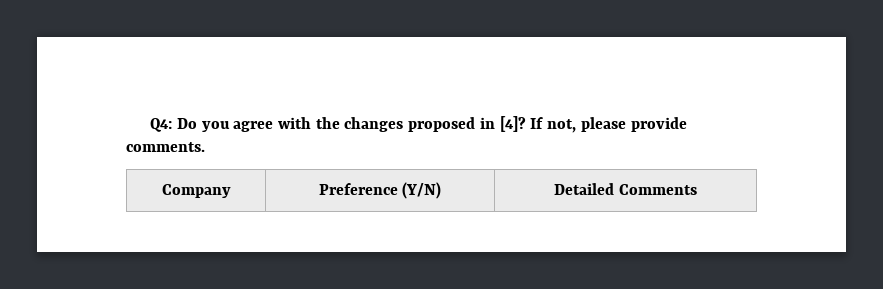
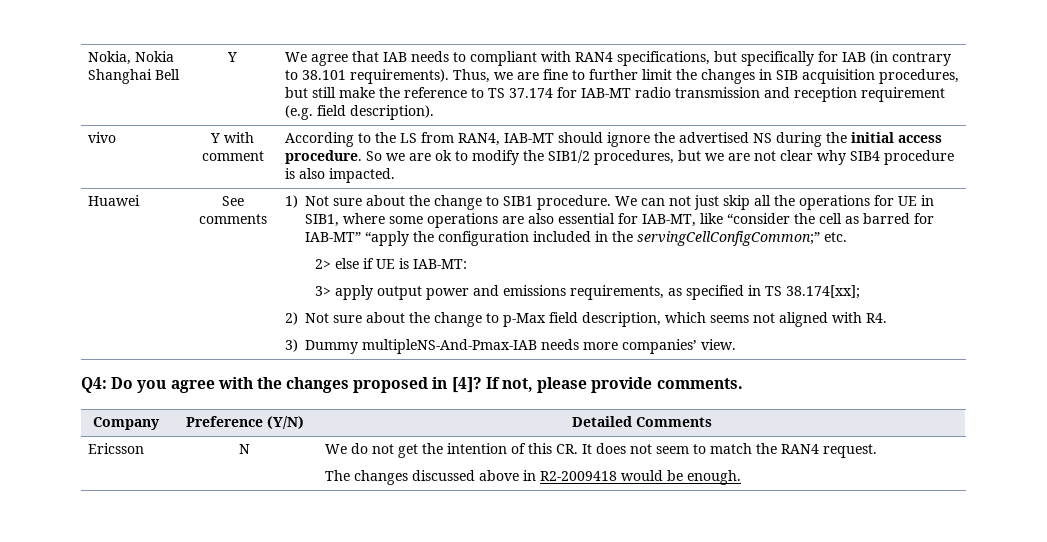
(150, 125) none -> [87,51,174,65] [87,69,180,84] [227,52,237,62] [284,51,951,66] [284,69,959,84] [284,87,945,102] [284,105,434,120] [87,132,116,143] [210,132,254,143] [201,151,264,161] [284,132,942,147] [284,150,954,165] [284,168,395,183] [87,195,140,206] [221,196,244,206] [198,214,267,224] [284,195,934,210] [304,213,934,228] [304,231,847,246] [314,258,467,269] [314,285,860,300] [284,312,887,327] [284,339,736,354] Nokia, Nokia Shanghai Bell | Y | We agree that IAB needs to compliant with RAN4 specifications, but specifically for IAB (in contrary to 38.101 requirements). Thus, we are fine to further limit the changes in SIB acquisition procedures, but still make the reference to TS 37.174 for IAB-MT radio transmission and reception requirement (e.g. field description). // vivo | Y with comment | According to the LS from RAN4, IAB-MT should ignore the advertised NS during the initial access procedure. So we are ok to modify the SIB1/2 procedures, but we are not clear why SIB4 procedure is also impacted. // Huawei | See comments | 1) Not sure about the change to SIB1 procedure. We can not just skip all the operations for UE in SIB1, where some operations are also essential for IAB-MT, like “consider the cell as barred for IAB-MT” “apply the configuration included in the servingCellConfigCommon;” etc. // 2> else if UE is IAB-MT: // 3> apply output power and emissions requirements, as specified in TS 38.174[xx]; // 2) Not sure about the change to p-Max field description, which seems not aligned with R4. // 3) Dummy multipleNS-And-Pmax-IAB needs more companies’ view. //
(697, 189) none -> [87,443,144,454] [239,444,250,454] [324,443,877,458] [324,470,741,485] // Ericsson | N | We do not get the intention of this CR. It does not seem to match the RAN4 request. // The changes discussed above in R2-2009418 would be enough.

